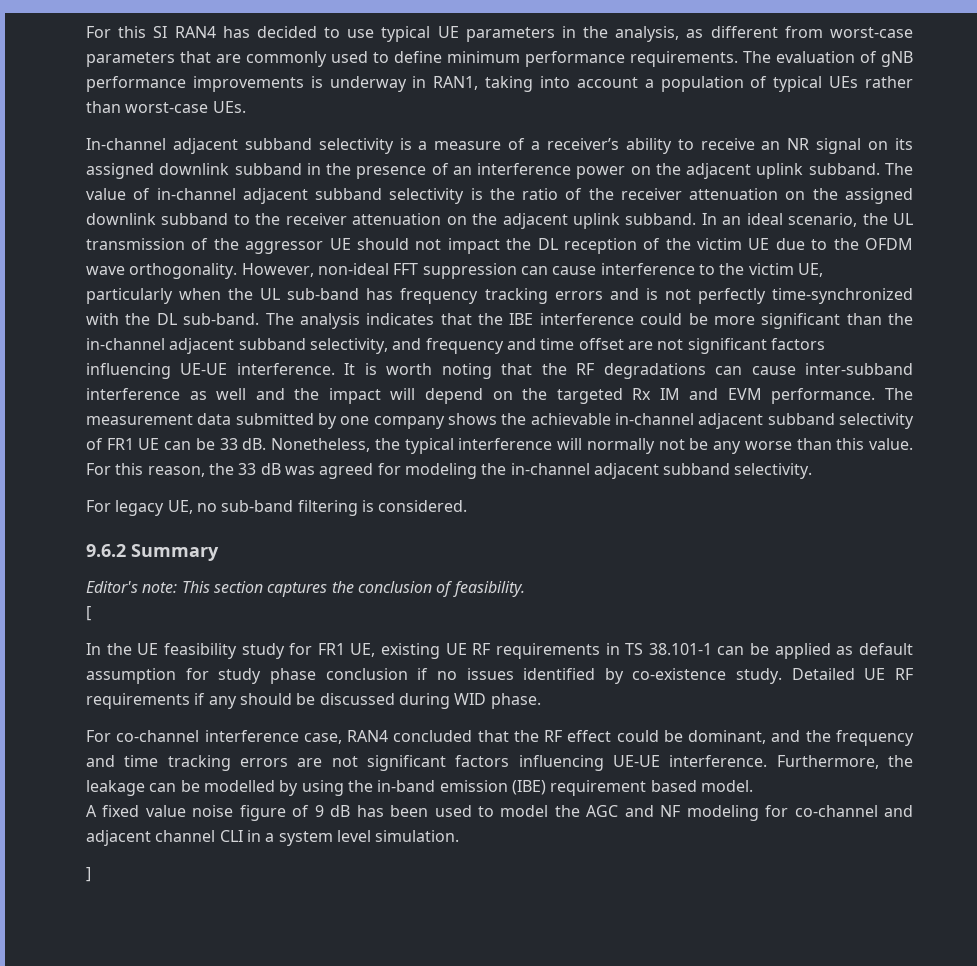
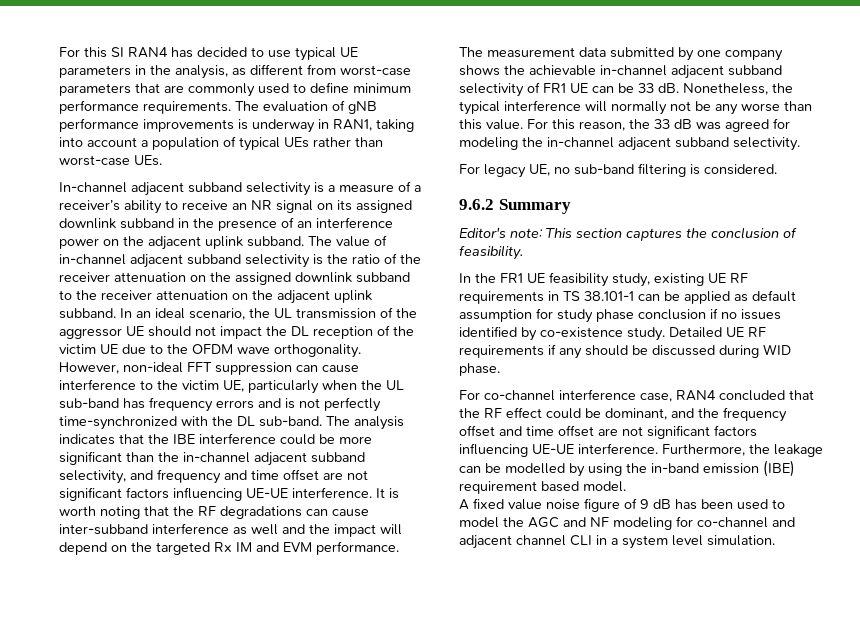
[484,288,548,304] tracking -> (213, 404) none
[86,606,91,621] // [ -> (523, 252) none
(132, 649) none -> [500,273,523,283] FR1
[241,643,376,659] study for FR1 UE, -> [612,273,650,287] study,
[86,755,288,771] and time tracking errors -> [459,425,594,437] offset and time offset
[86,867,91,882] // ] -> (775, 540) none

